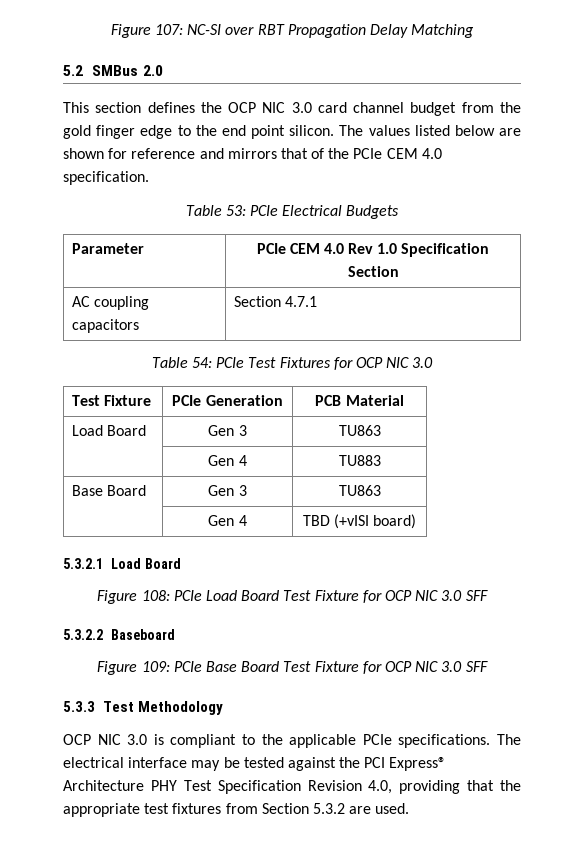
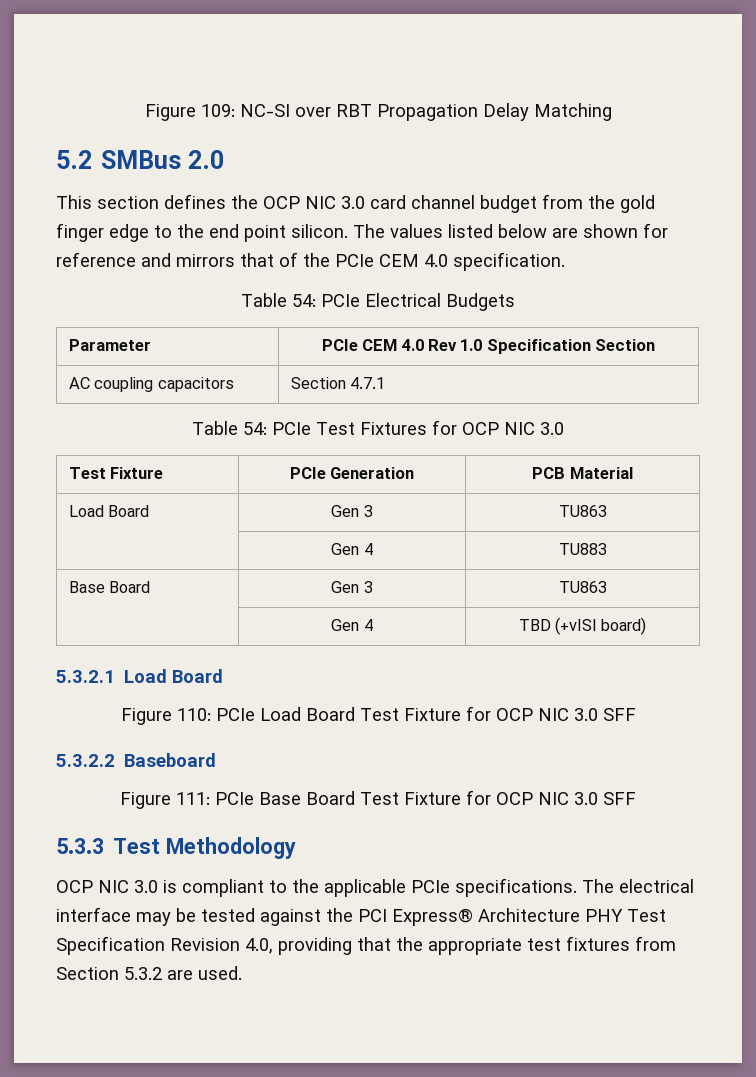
[110,24,184,38] Figure 107: -> [144,104,235,121] Figure 109:
[225,205,246,216] 53: -> [292,294,316,307] 54:
[141,590,170,601] 108: -> [176,708,211,721] 110:
[141,661,170,672] 109: -> [176,792,210,805] 111:

